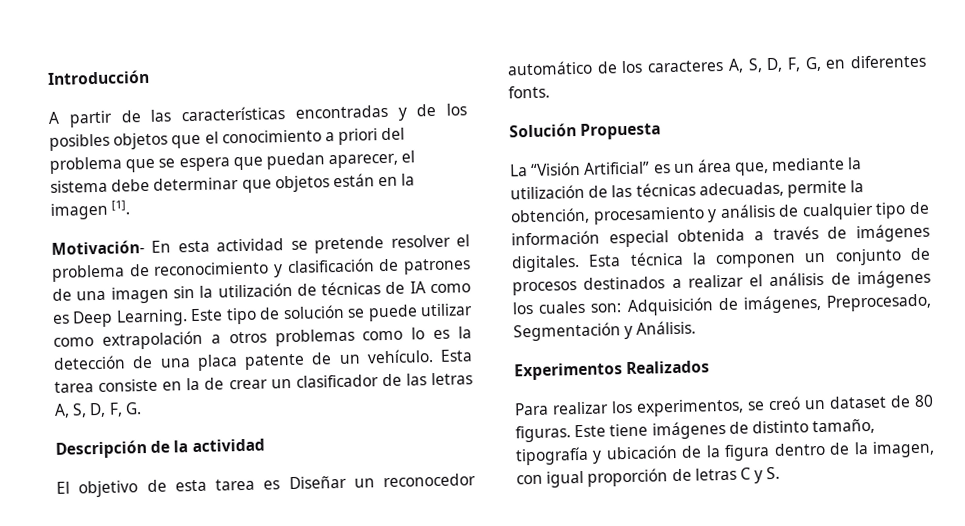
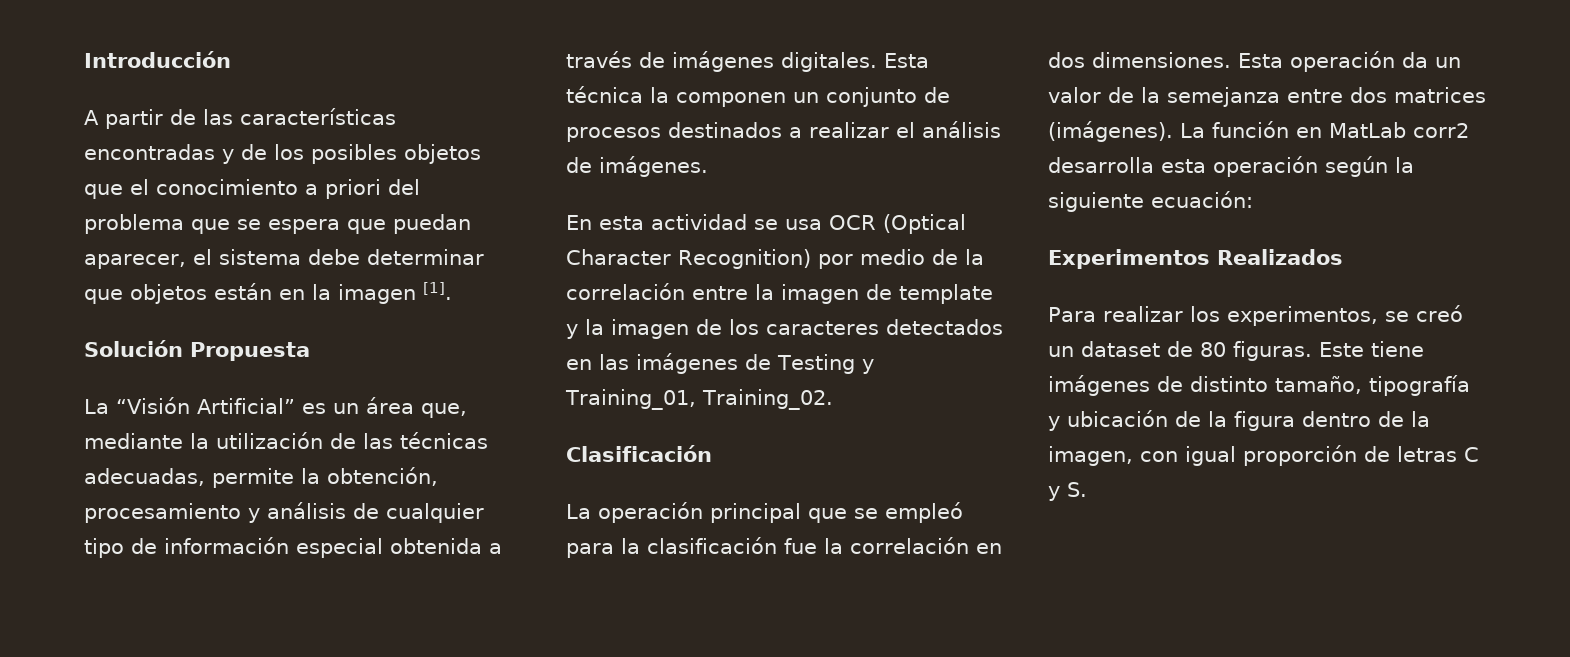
[51,234,470,255] [51,258,471,282] [52,281,472,304] [52,303,474,328] [53,326,472,350] [53,349,473,371] [54,372,473,393] [54,402,142,418] [55,438,265,459] [56,473,476,498] [507,54,927,76] [508,85,550,99] // Motivación- En esta actividad se pretende resolver el problema de reconocimiento y clasificación de patrones de una imagen sin la utilización de técnicas de IA como es Deep Learning. Este tipo de solución se puede utilizar como extrapolación a otros problemas como lo es la detección de una placa patente de un vehículo. Esta tarea consiste en la de crear un clasificador de las letras A, S, D, F, G. // Descripción de la actividad // El objetivo de esta tarea es Diseñar un reconocedor automático de los caracteres A, S, D, F, G, en diferentes fonts. -> (452, 291) none
[857,269,931,289] [512,293,932,317] [513,320,697,342] imágenes los cuales son: Adquisición de imágenes, Preprocesado, Segmentación y Análisis. -> [599,156,708,177] [566,214,966,234] [566,249,984,269] [566,283,993,304] [566,319,1003,339] [566,353,874,374] [565,389,833,410] [566,445,712,462] [566,502,963,523] [566,537,1002,558] [1048,51,1461,72] [1048,87,1486,107] [1048,121,1469,142] [1048,156,1414,177] [1048,191,1253,212] imágenes. // En esta actividad se usa OCR (Optical Character Recognition) por medio de la correlación entre la imagen de template y la imagen de los caracteres detectados en las imágenes de Testing y Training_01, Training_02. // Clasificación // La operación principal que se empleó para la clasificación fue la correlación en dos dimensiones. Esta operación da un valor de la semejanza entre dos matrices (imágenes). La función en MatLab corr2 desarrolla esta operación según la siguiente ecuación:

